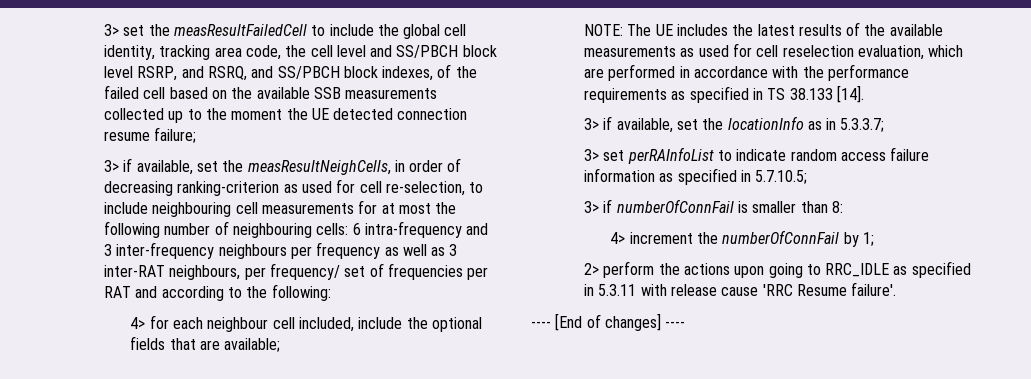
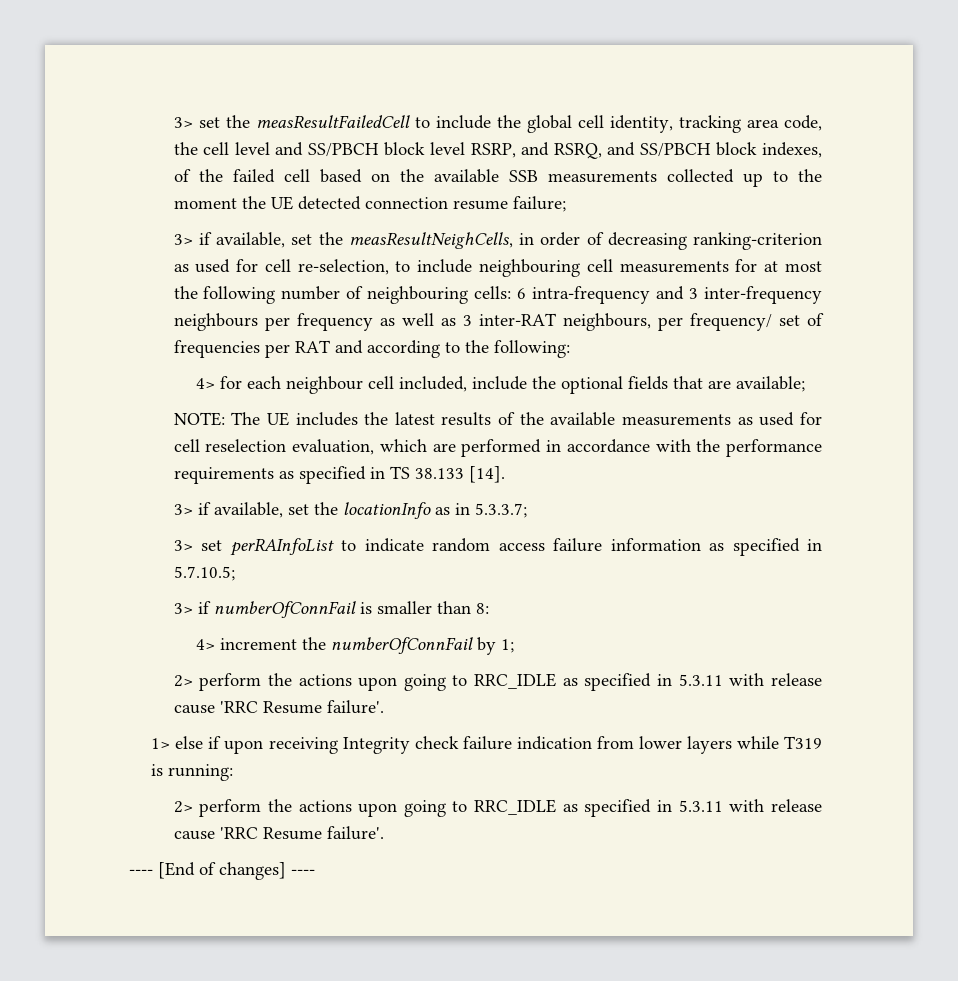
(897, 289) none -> [151,736,823,754] [151,764,234,781] [173,799,822,817] [173,826,384,840] // 1> else if upon receiving Integrity check failure indication from lower layers while T319 is running: // 2> perform the actions upon going to RRC_IDLE as specified in 5.3.11 with release cause 'RRC Resume failure'.

